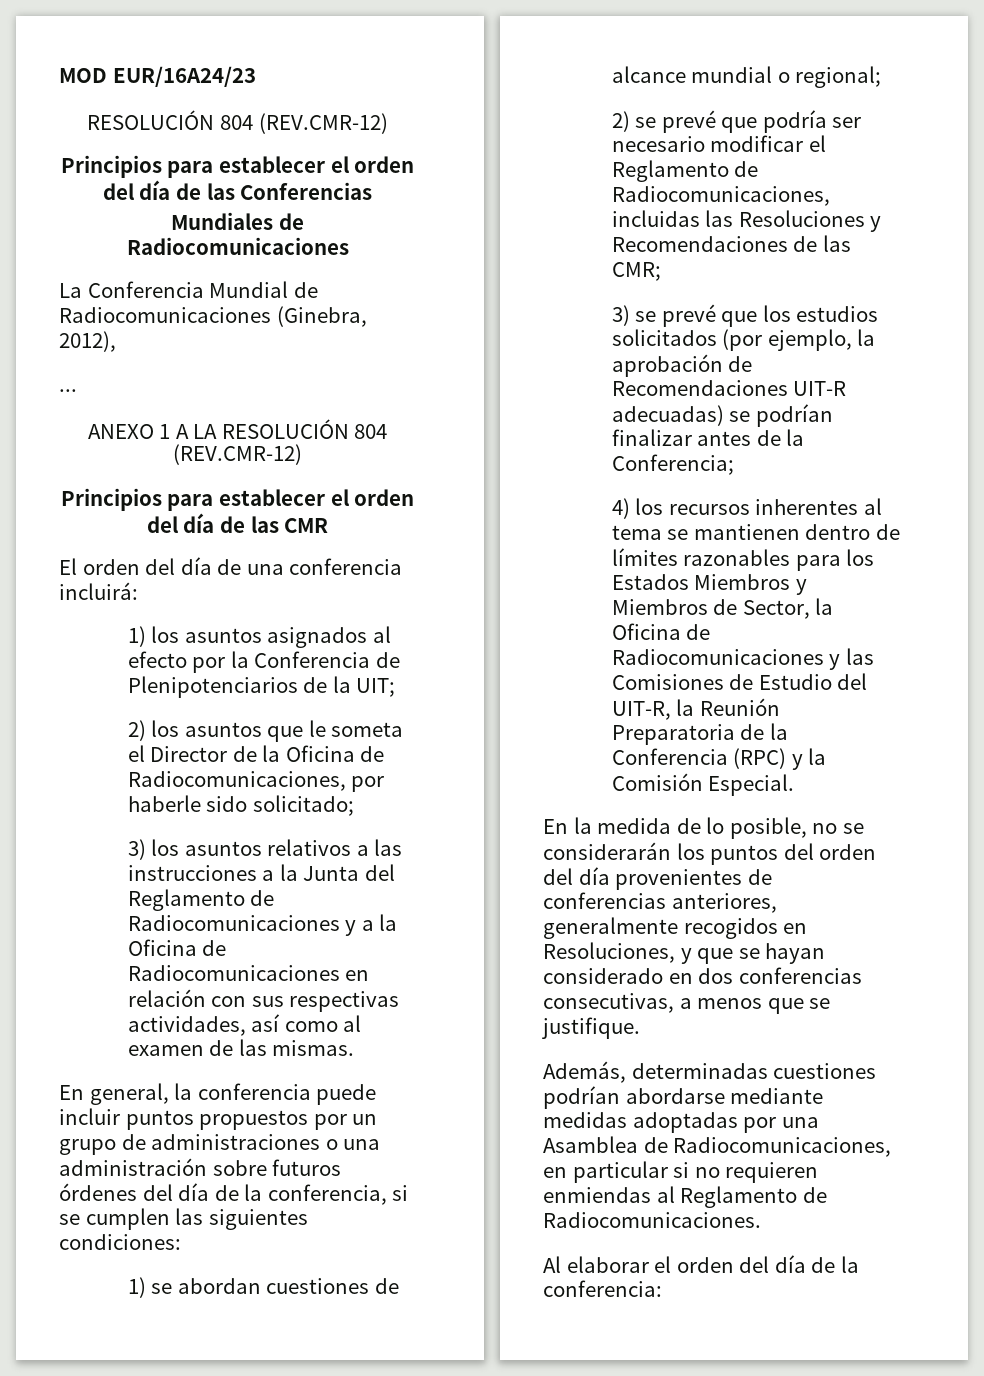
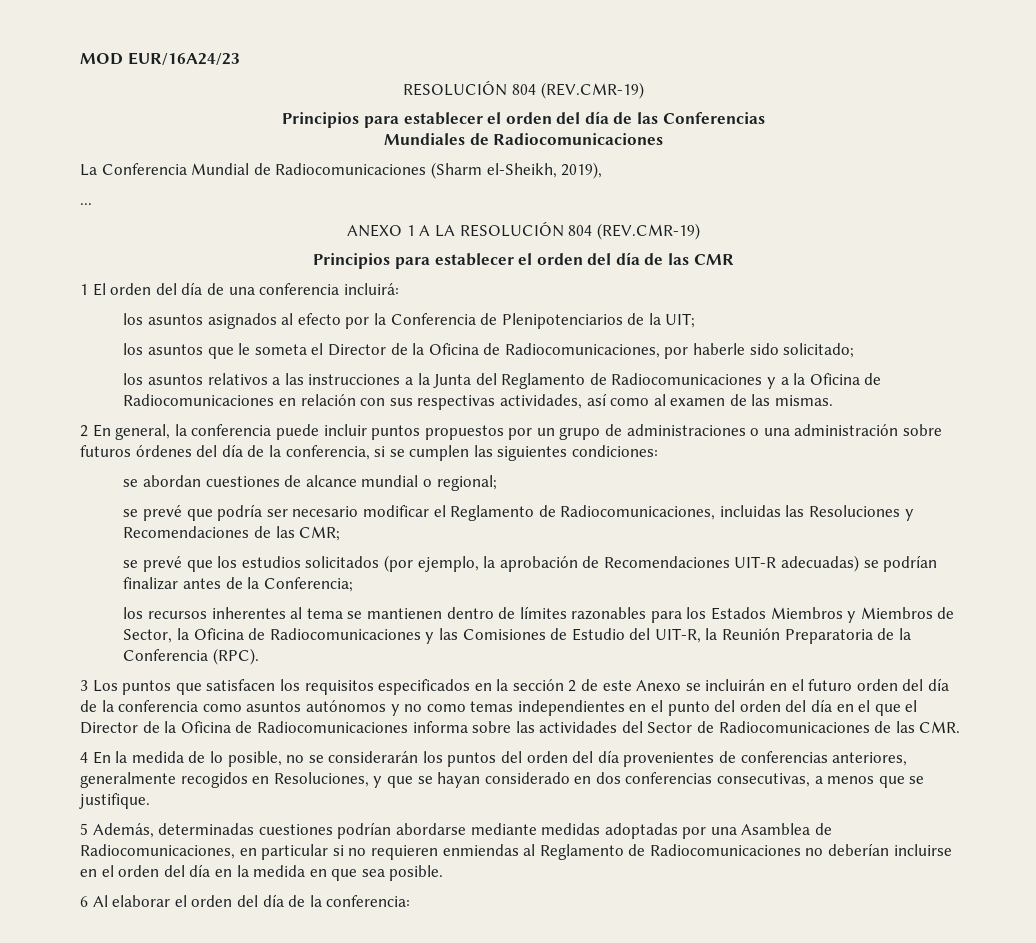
[258,113,388,134] (REV.CMR-12) -> [540,82,644,99] (REV.CMR-19)
[276,306,367,327] [59,331,116,352] (Ginebra, 2012), -> [430,162,603,179] (Sharm el-Sheikh, 2019),
[173,444,302,465] (REV.CMR-12) -> [596,223,700,240] (REV.CMR-19)
(329, 525) none -> [80,284,88,295] 1
[127,626,146,647] 1) -> (399, 289) none
[127,720,146,741] 2) -> (696, 320) none
[127,839,146,860] 3) -> (855, 350) none
(355, 1048) none -> [80,425,88,437] 2
[127,1277,146,1298] 1) -> (659, 451) none
[611,111,630,132] 2) -> (497, 483) none
[611,305,630,326] 3) -> (341, 533) none
[611,498,630,519] 4) -> (353, 584) none
[733,748,827,770] [611,773,795,796] (RPC) y la Comisión Especial. // -> [213,648,260,665] [80,678,949,695] [80,699,918,716] [80,721,961,734] [80,752,88,763] (RPC). // 3 Los puntos que satisfacen los requisitos especificados en la sección 2 de este Anexo se incluirán en el futuro orden del día de la conferencia como asuntos autónomos y no como temas independientes en el punto del orden del día en el que el Director de la Oficina de Radiocomunicaciones informa sobre las actividades del Sector de Radiocomunicaciones de las CMR. // 4
(640, 1028) none -> [80,823,88,835] 5
[543,1212,761,1228] Radiocomunicaciones. // -> [649,843,952,856] [80,864,444,881] [80,896,88,907] Radiocomunicaciones no deberían incluirse en el orden del día en la medida en que sea posible. // 6

